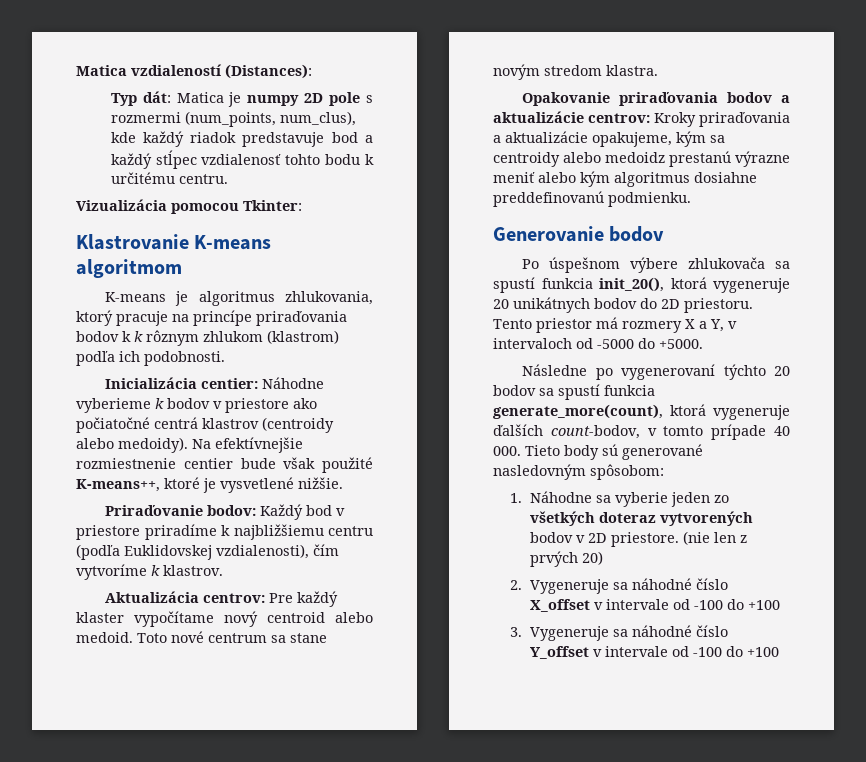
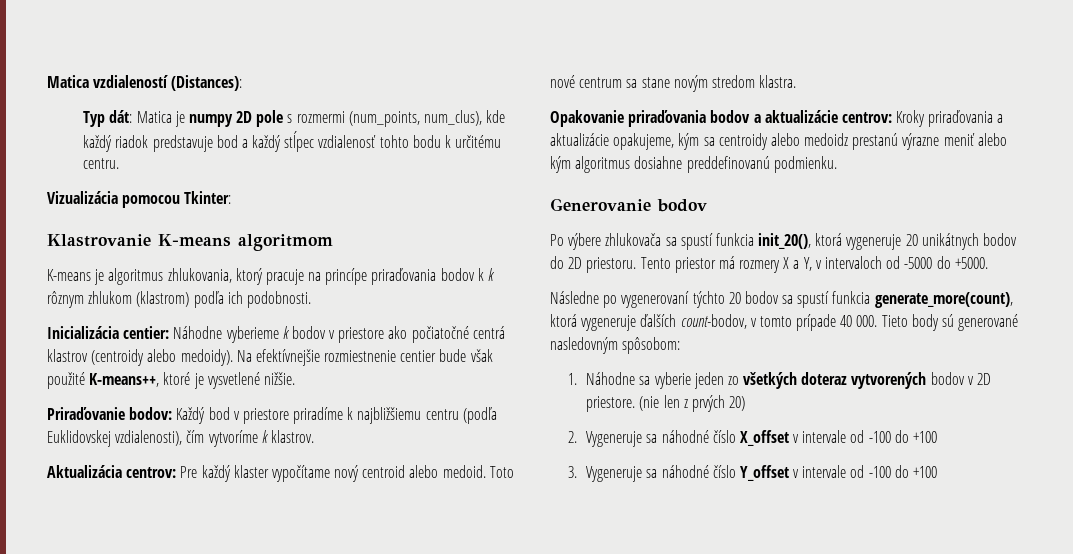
[549,257,621,273] úspešnom -> (564, 240) none

